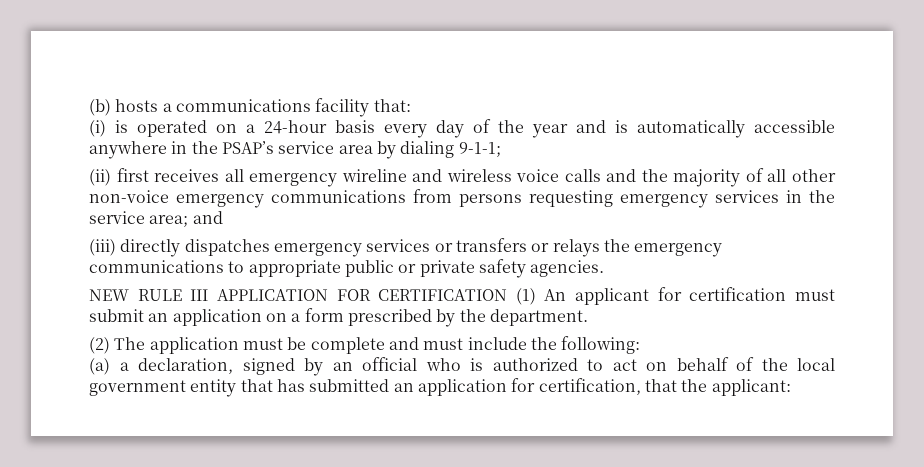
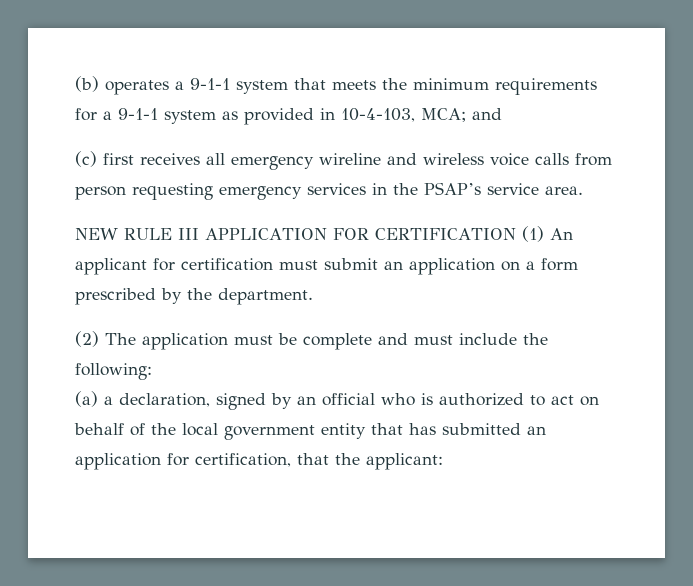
[115,98,411,117] [89,119,835,138] [89,141,501,159] [89,169,111,186] hosts a communications facility that: // (i) is operated on a 24-hour basis every day of the year and is automatically accessible anywhere in the PSAP’s service area by dialing 9-1-1; // (ii) -> [105,78,597,95] [75,108,502,125] [75,151,97,167] operates a 9-1-1 system that meets the minimum requirements for a 9-1-1 system as provided in 10-4-103, MCA; and // (c)
[606,168,836,187] [89,189,522,208] and the majority of all other non-voice emergency communications from persons -> [575,153,612,166] [75,186,126,200] from person
[89,211,223,227] [89,238,723,257] [89,259,605,278] service area; and // (iii) directly dispatches emergency services or transfers or relays the emergency communications to appropriate public or private safety agencies. -> [424,182,583,195] PSAP’s service area.

